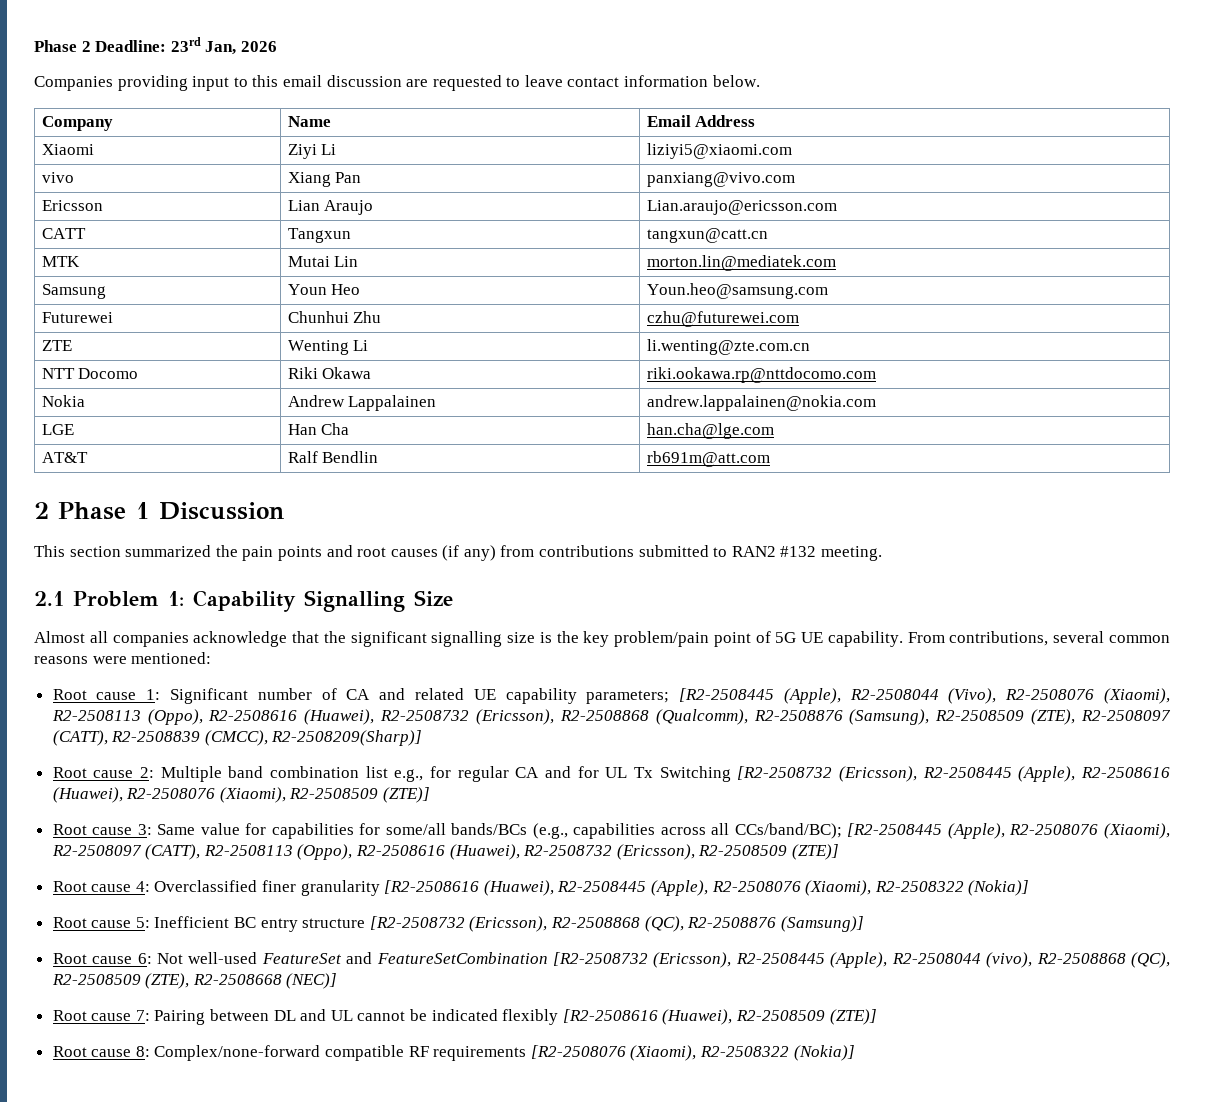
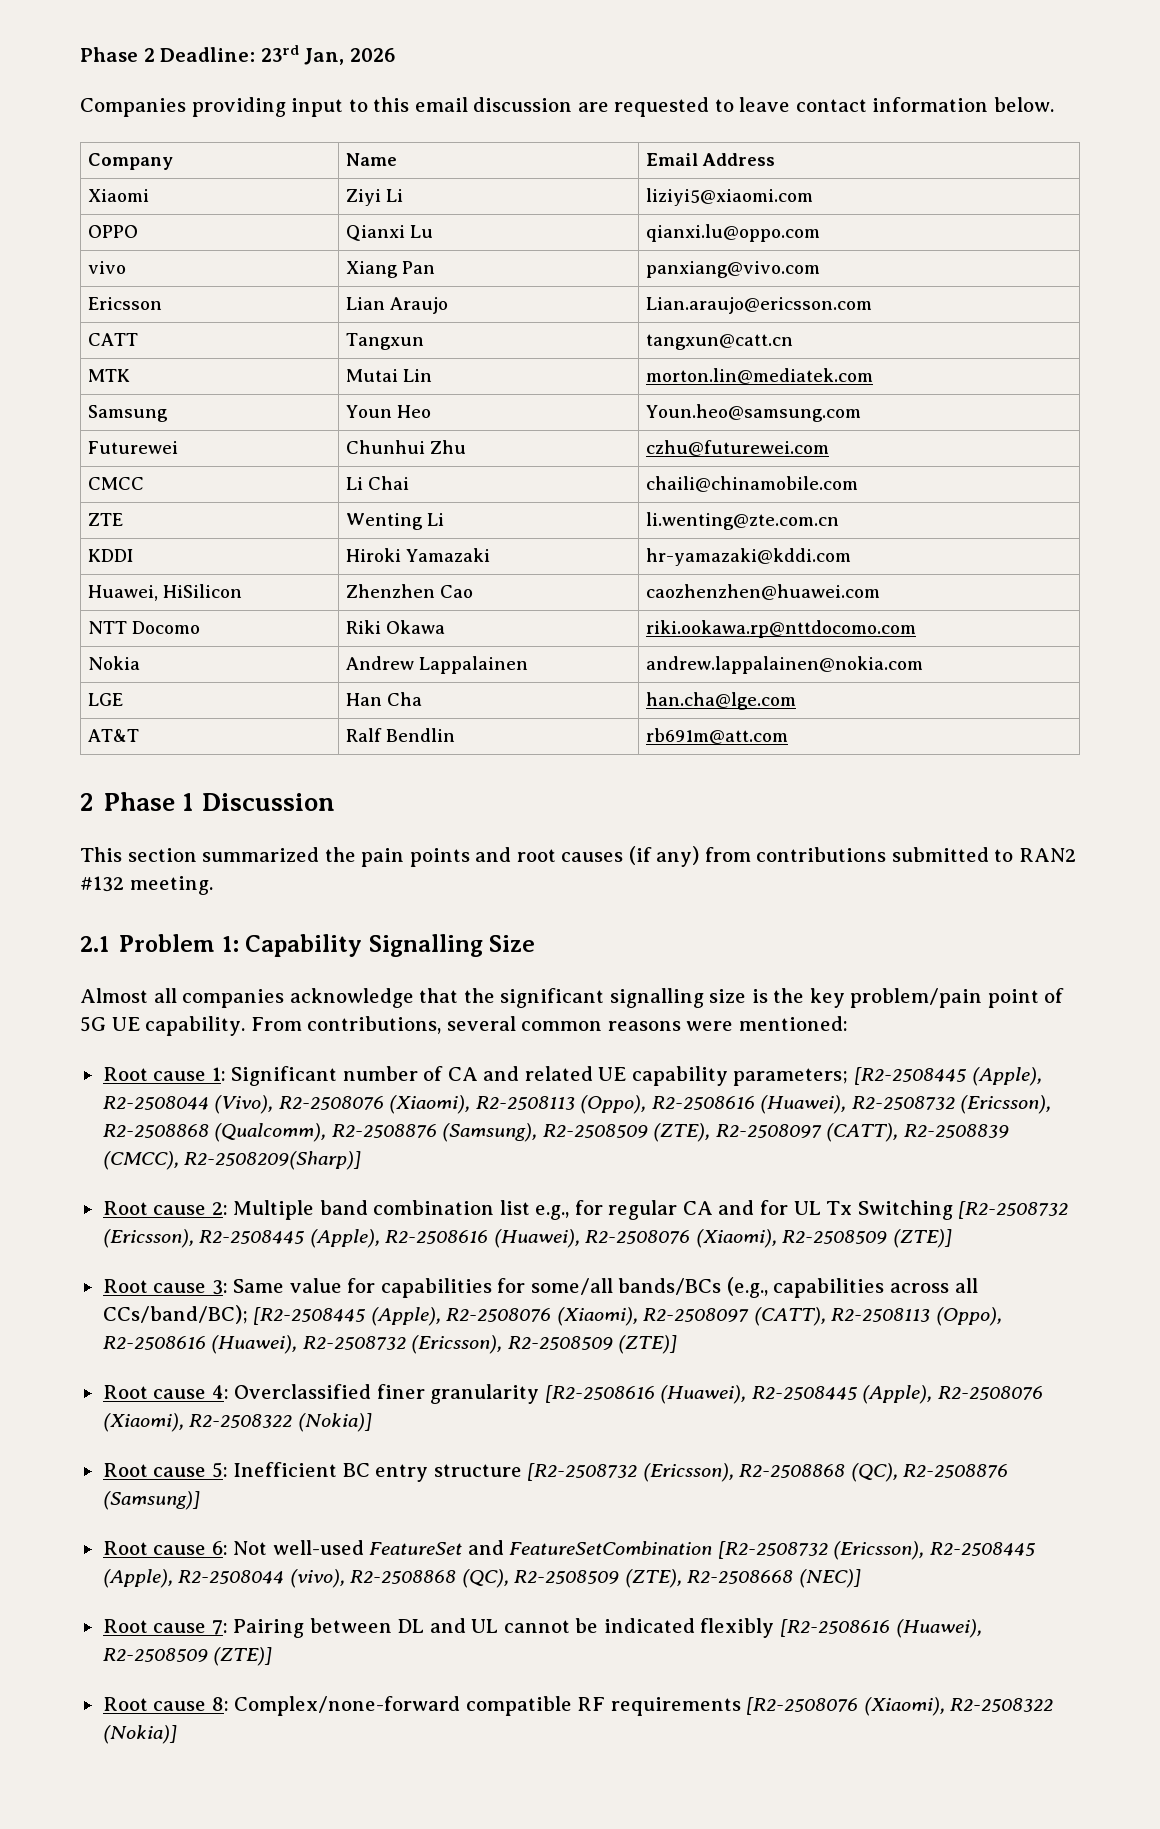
(792, 151) none -> [88,225,139,238] [346,225,434,241] [646,224,821,242] // OPPO | Qianxi Lu | qianxi.lu@oppo.com
(799, 319) none -> [88,477,145,490] [346,476,410,490] [646,476,859,492] // CMCC | Li Chai | chaili@chinamobile.com
(810, 347) none -> [88,549,134,562] [346,548,491,562] [646,548,852,566] [88,584,243,601] [346,584,474,598] [646,584,881,600] // KDDI | Hiroki Yamazaki | hr-yamazaki@kddi.com // Huawei, HiSilicon | Zhenzhen Cao | caozhenzhen@huawei.com

